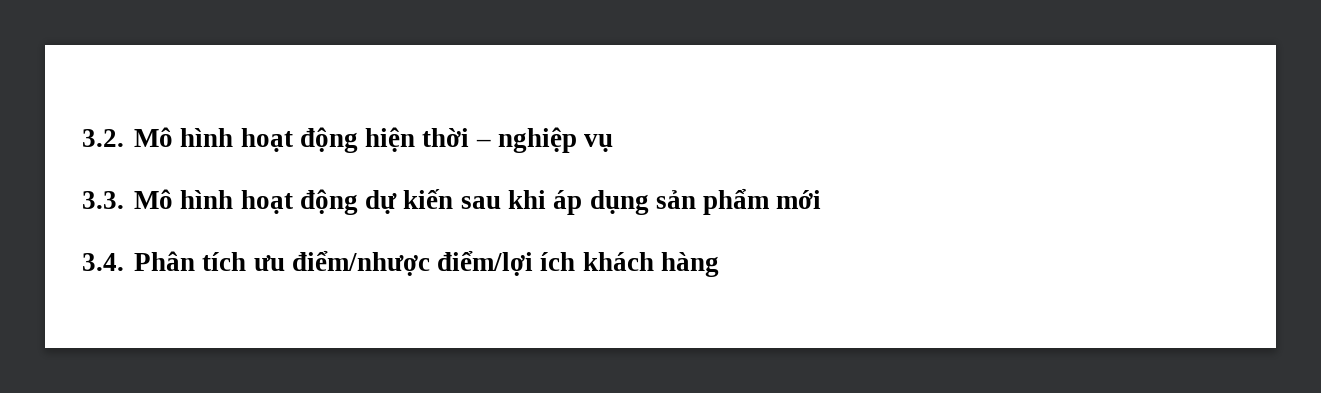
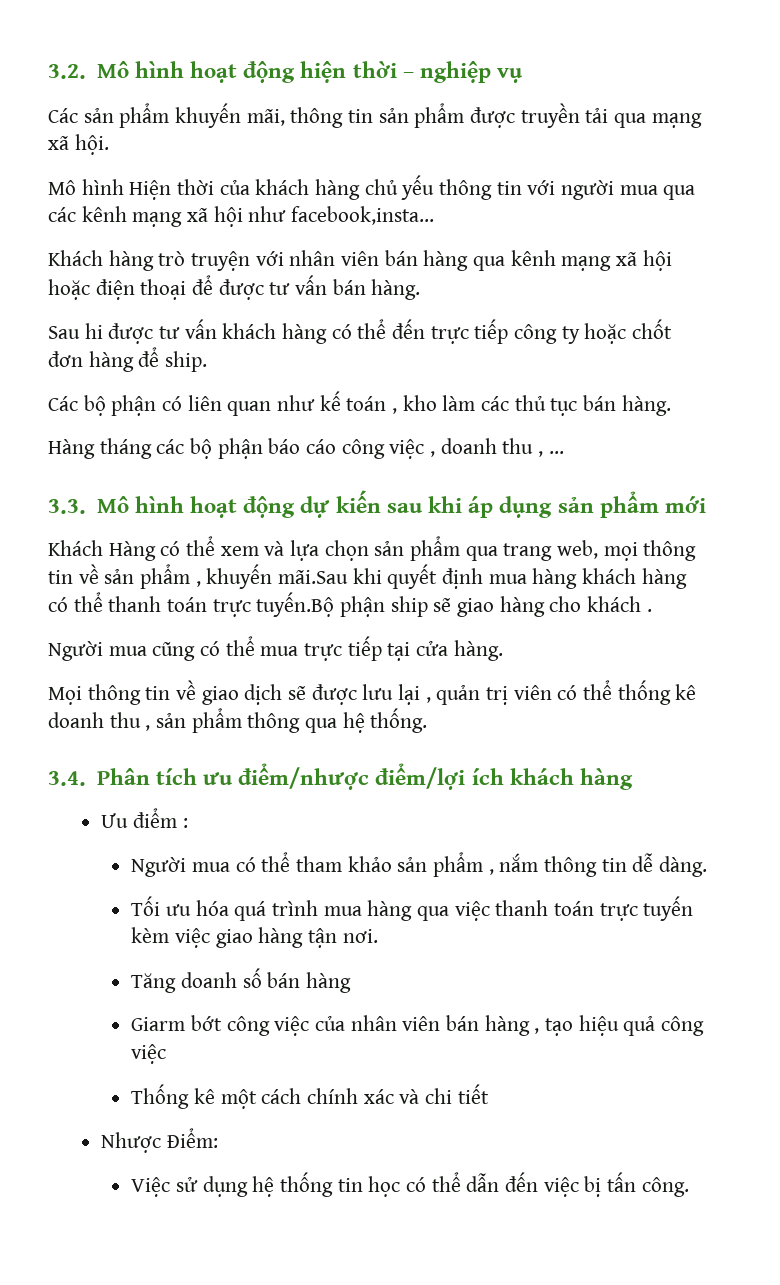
(614, 143) none -> [48,103,702,128] [48,134,109,155] [48,175,696,200] [48,206,435,227] [48,250,672,271] [48,275,421,300] [48,319,673,344] [48,347,208,372] [48,391,671,416] [48,438,564,459] // Các sản phẩm khuyến mãi, thông tin sản phẩm được truyền tải qua mạng xã hội. // Mô hình Hiện thời của khách hàng chủ yếu thông tin với người mua qua các kênh mạng xã hội như facebook,insta… // Khách hàng trò truyện với nhân viên bán hàng qua kênh mạng xã hội hoặc điện thoại để được tư vấn bán hàng. // Sau hi được tư vấn khách hàng có thể đến trực tiếp công ty hoặc chốt đơn hàng để ship. // Các bộ phận có liên quan như kế toán , kho làm các thủ tục bán hàng. // Hàng tháng các bộ phận báo cáo công việc , doanh thu , …
(822, 199) none -> [48,536,697,561] [48,564,687,589] [48,592,652,617] [48,636,503,661] [48,680,697,705] [48,708,428,733] // Khách Hàng có thể xem và lựa chọn sản phẩm qua trang web, mọi thông tin về sản phẩm , khuyến mãi.Sau khi quyết định mua hàng khách hàng có thể thanh toán trực tuyến.Bộ phận ship sẽ giao hàng cho khách . // Người mua cũng có thể mua trực tiếp tại cửa hàng. // Mọi thông tin về giao dịch sẽ được lưu lại , quản trị viên có thể thống kê doanh thu , sản phẩm thông qua hệ thống.
(720, 264) none -> [101,808,188,828] [131,852,708,877] [131,896,694,921] [131,927,378,948] [131,968,352,993] [131,1015,705,1036] [131,1044,167,1064] [131,1084,489,1109] [101,1128,218,1153] [131,1172,689,1197] // Ưu điểm : // Người mua có thể tham khảo sản phẩm , nắm thông tin dễ dàng. // Tối ưu hóa quá trình mua hàng qua việc thanh toán trực tuyến kèm việc giao hàng tận nơi. // Tăng doanh số bán hàng // Giarm bớt công việc của nhân viên bán hàng , tạo hiệu quả công việc // Thống kê một cách chính xác và chi tiết // Nhược Điểm: // Việc sử dụng hệ thống tin học có thể dẫn đến việc bị tấn công.

